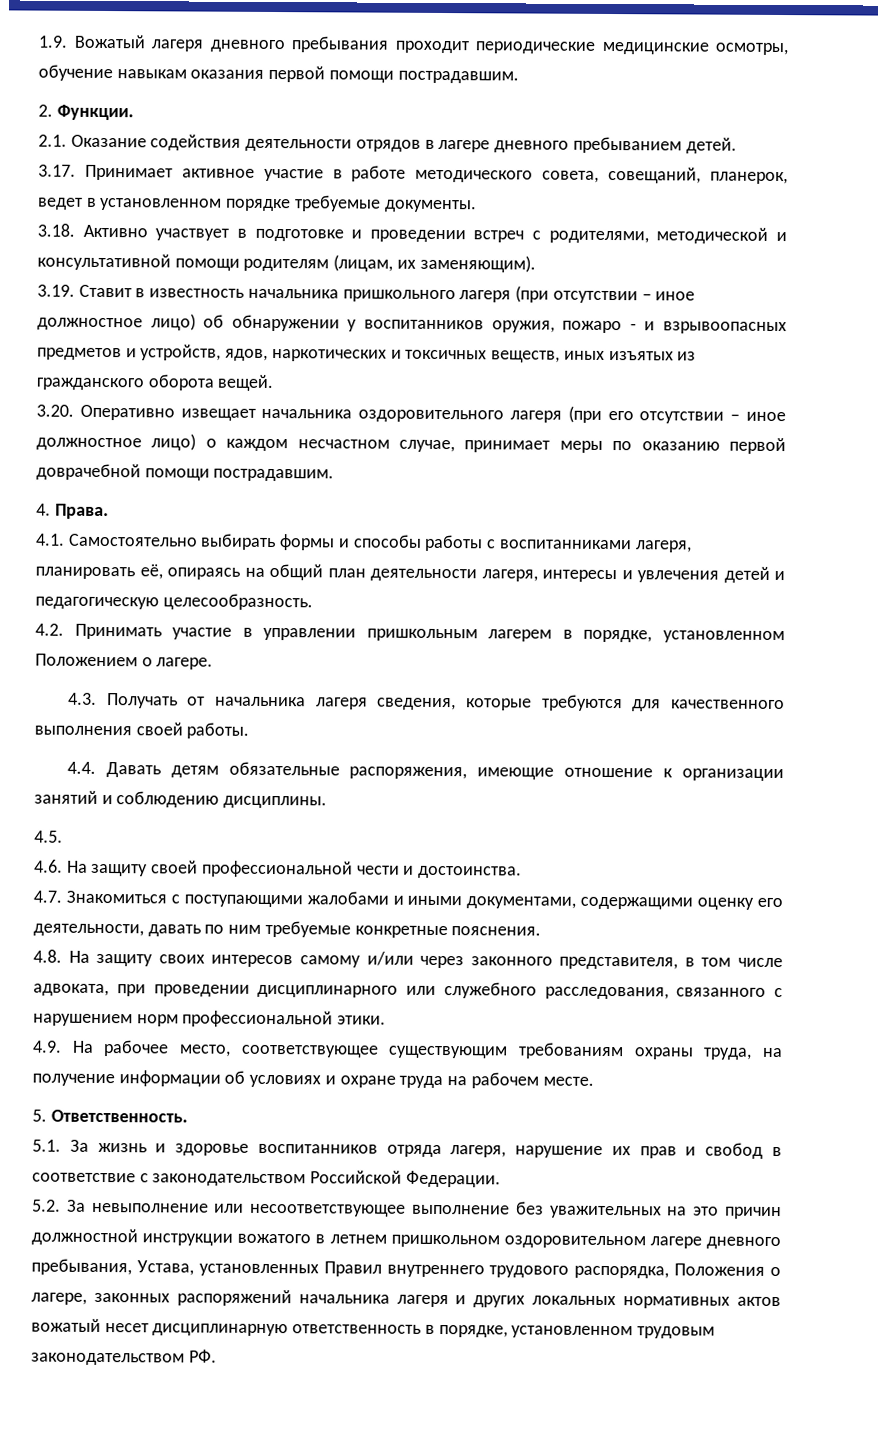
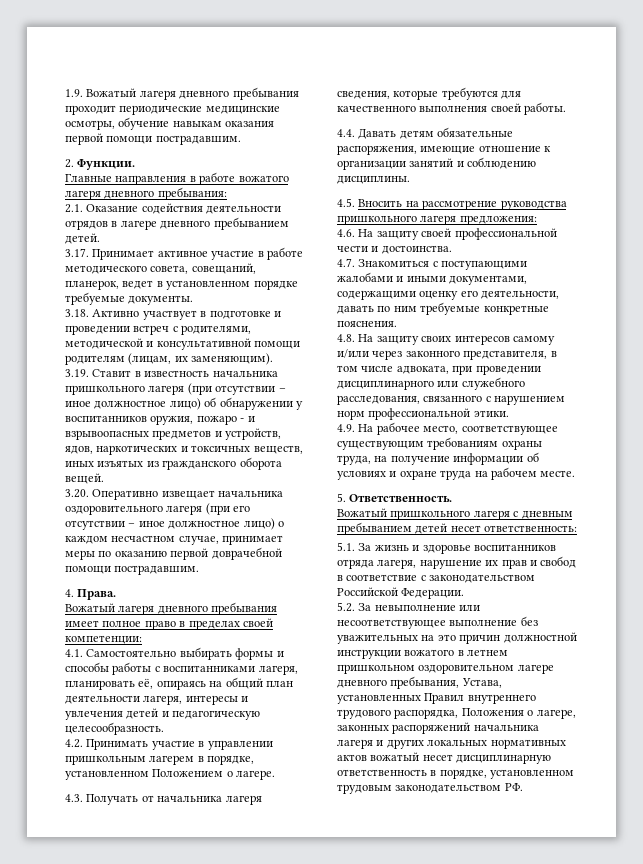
(134, 112) none -> [65,172,289,185] [65,187,227,200] // Главные направления в работе вожатого лагеря дневного пребывания:
(109, 511) none -> [65,602,278,615] [65,618,273,630] [65,635,142,644] // Вожатый лагеря дневного пребывания имеет полное право в пределах своей компетенции:
(63, 836) none -> [358,199,567,210] [337,215,537,225] Вносить на рассмотрение руководства пришкольного лагеря предложения:
(188, 1116) none -> [337,508,573,520] [337,522,578,535] // Вожатый пришкольного лагеря с дневным пребыванием детей несет ответственность:

